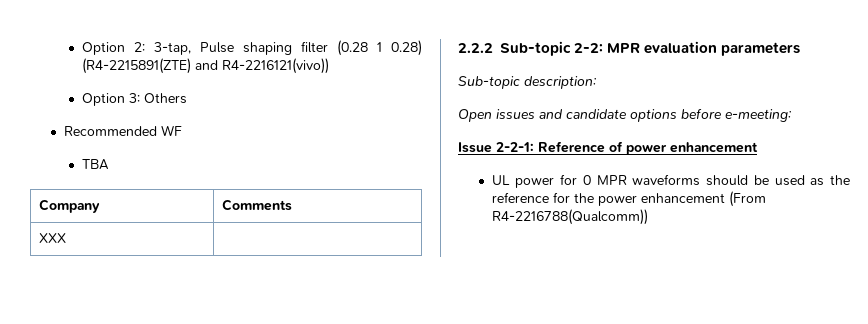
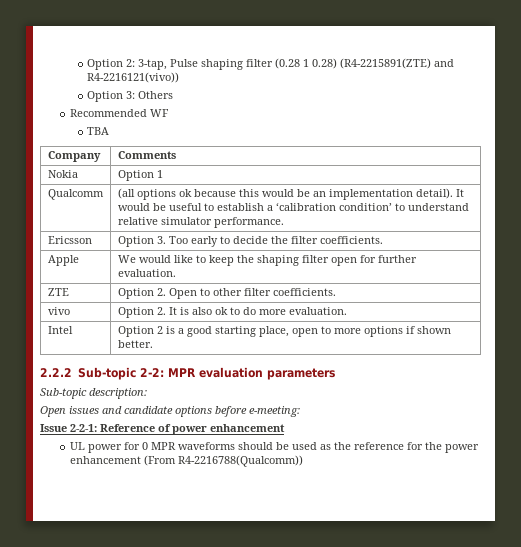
[38,233,66,243] XXX | -> [47,170,78,178] [117,170,163,181] [47,189,104,200] [117,188,464,200] [117,202,469,211] [117,217,284,228] [47,236,92,244] [117,236,383,247] [47,255,79,266] [117,255,417,266] [117,269,176,277] [47,288,69,296] [117,288,336,299] [47,307,70,315] [117,307,347,318] [47,326,73,334] [117,326,451,337] [117,340,153,348] Nokia | Option 1 // Qualcomm | (all options ok because this would be an implementation detail). It would be useful to establish a ‘calibration condition’ to understand relative simulator performance. // Ericsson | Option 3. Too early to decide the filter coefficients. // Apple | We would like to keep the shaping filter open for further evaluation. // ZTE | Option 2. Open to other filter coefficients. // vivo | Option 2. It is also ok to do more evaluation. // Intel | Option 2 is a good starting place, open to more options if shown better.

